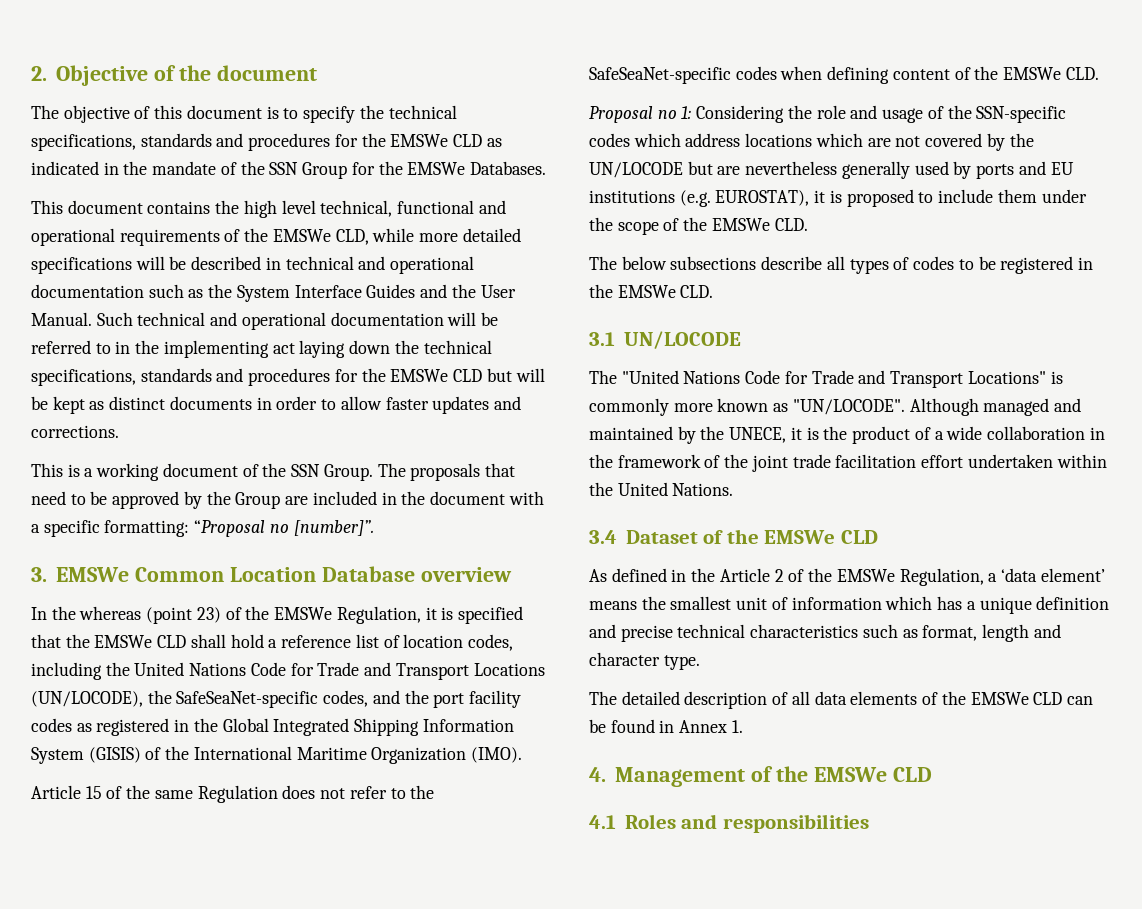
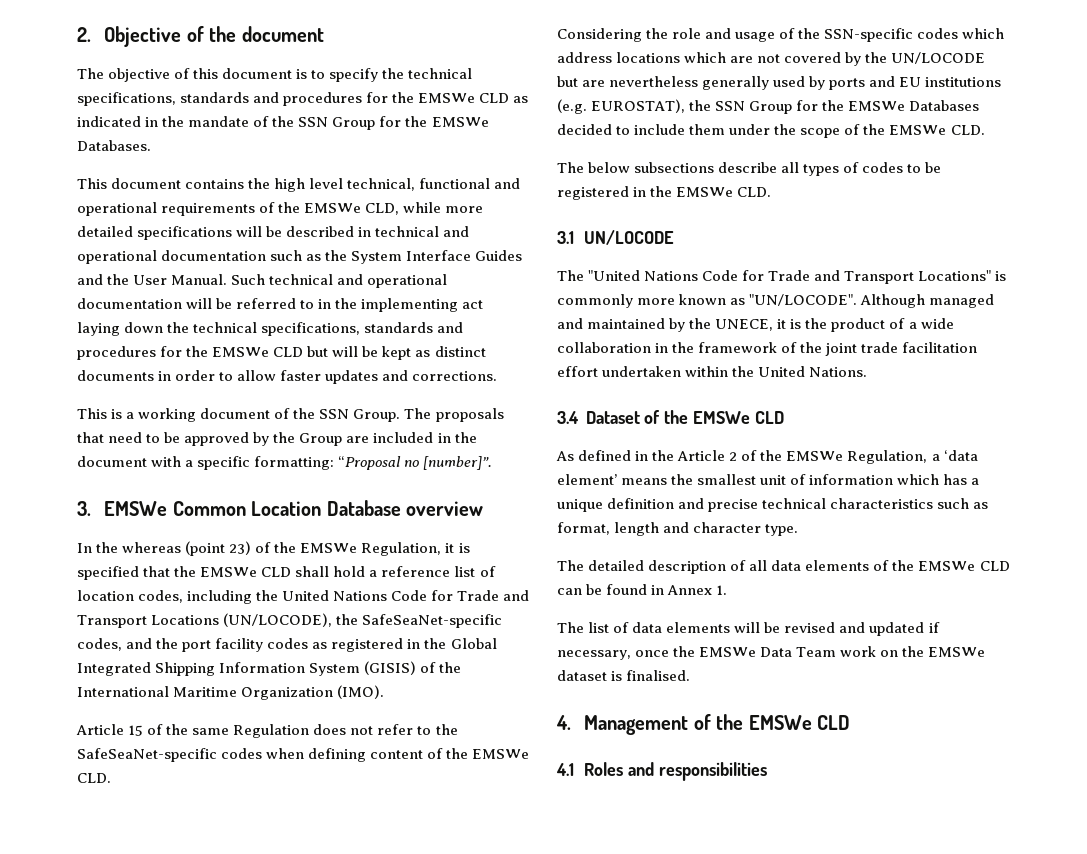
[589,106,692,123] Proposal no 1: -> (111, 778) none
[814,189,914,207] it is proposed -> [689,100,980,114] [557,124,612,135] the SSN Group for the EMSWe Databases decided
(743, 726) none -> [557,622,940,636] [557,646,986,660] [557,670,691,681] // The list of data elements will be revised and updated if necessary, once the EMSWe Data Team work on the EMSWe dataset is finalised.

